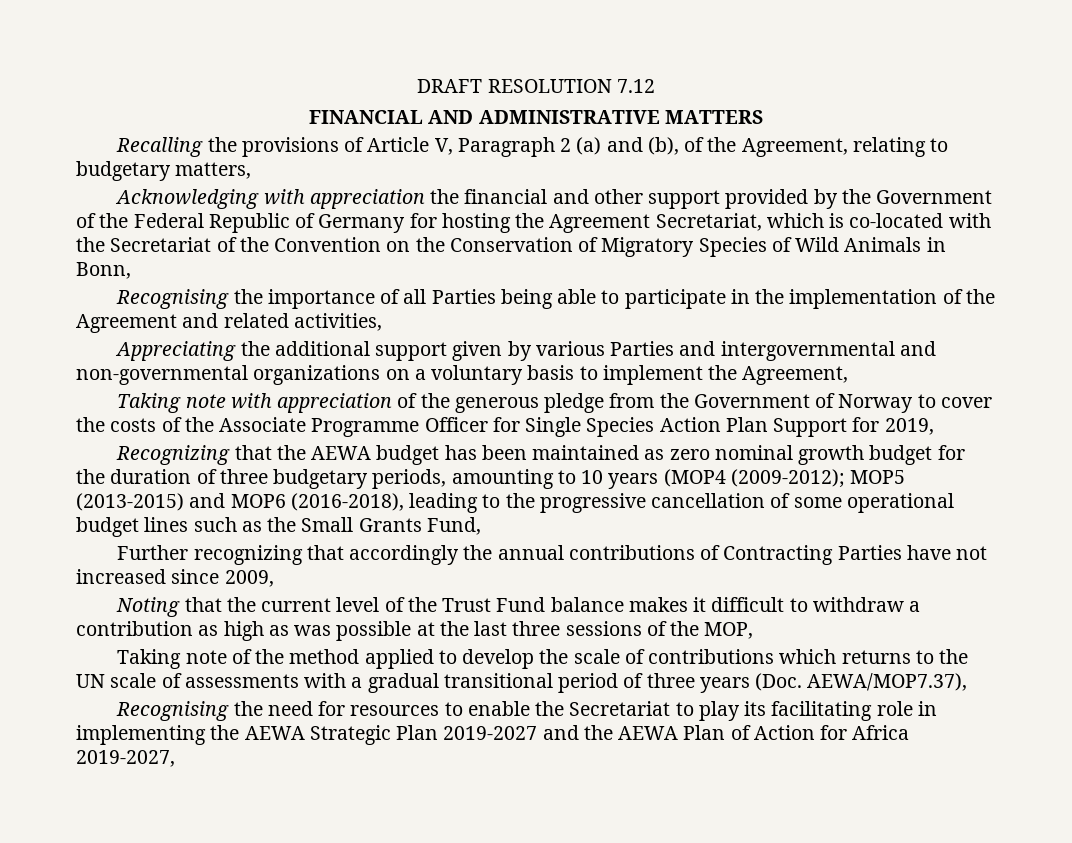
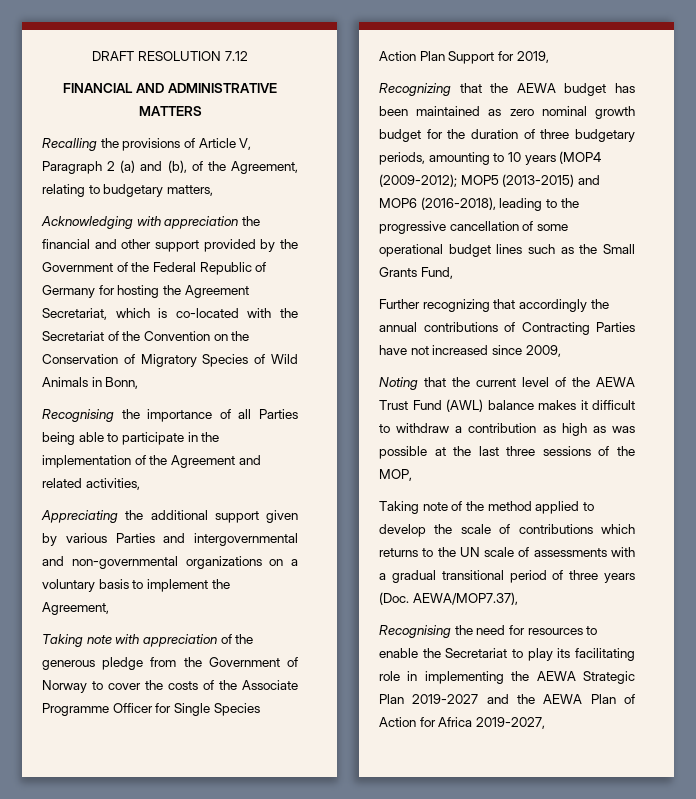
(437, 604) none -> [596,377,635,387] AEWA
(546, 604) none -> [446,399,483,412] (AWL)

